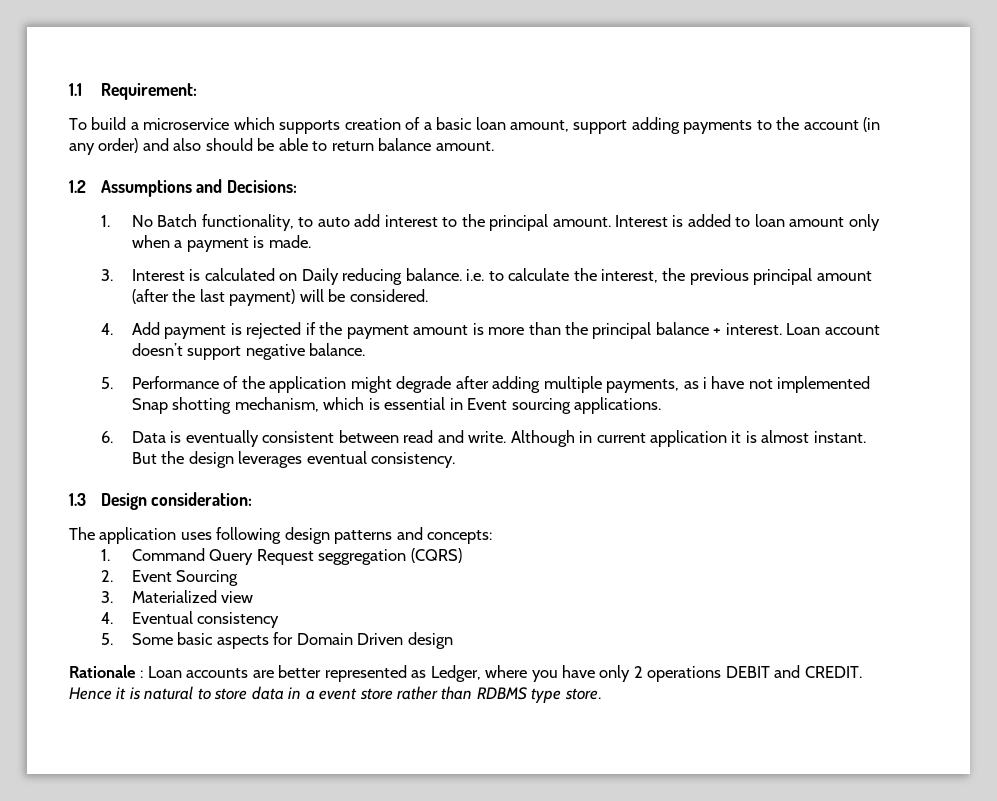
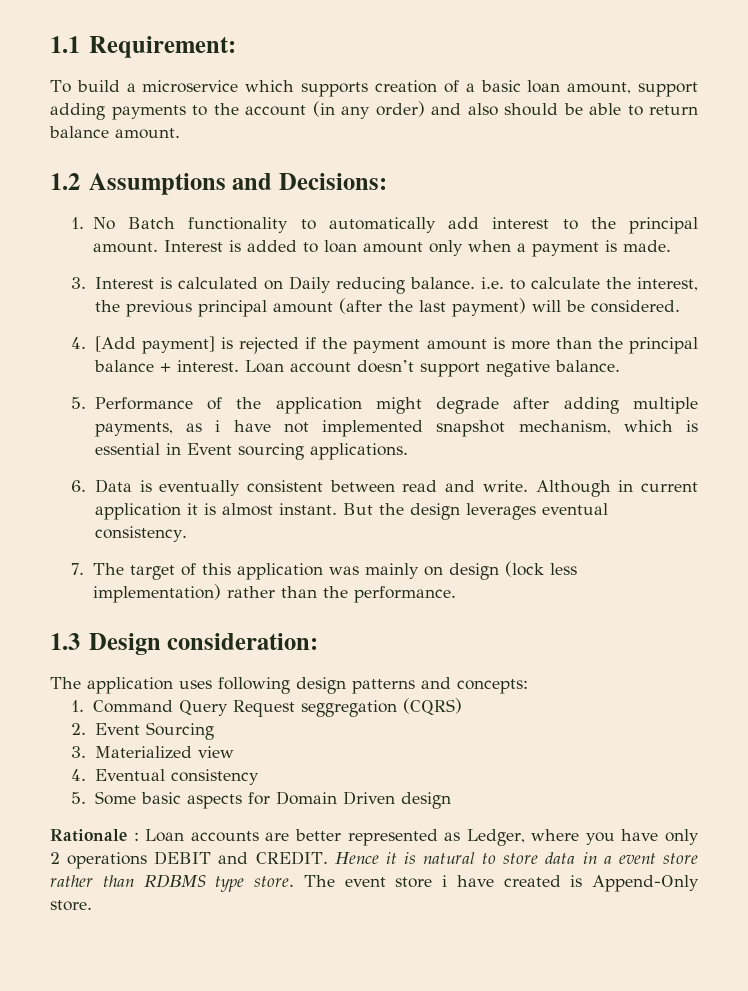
[201,214,350,231] functionality, to auto -> [188,217,436,233] functionality to automatically
[131,322,227,339] Add payment -> [94,336,215,354] [Add payment]
[131,397,232,414] Snap shotting -> [436,420,506,437] snapshot
(456, 460) none -> [71,561,577,580] [92,584,456,603] // 7. The target of this application was mainly on design (lock less implementation) rather than the performance.
(601, 694) none -> [303,875,699,892] [50,900,92,911] The event store i have created is Append-Only store.

